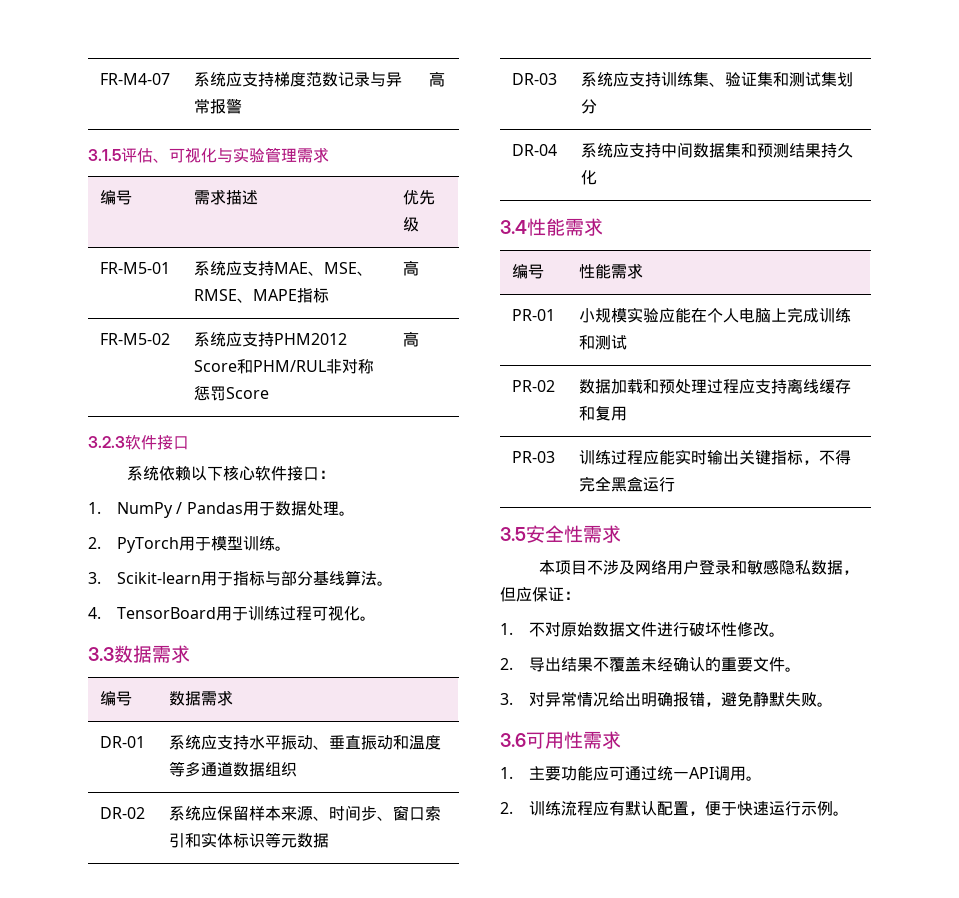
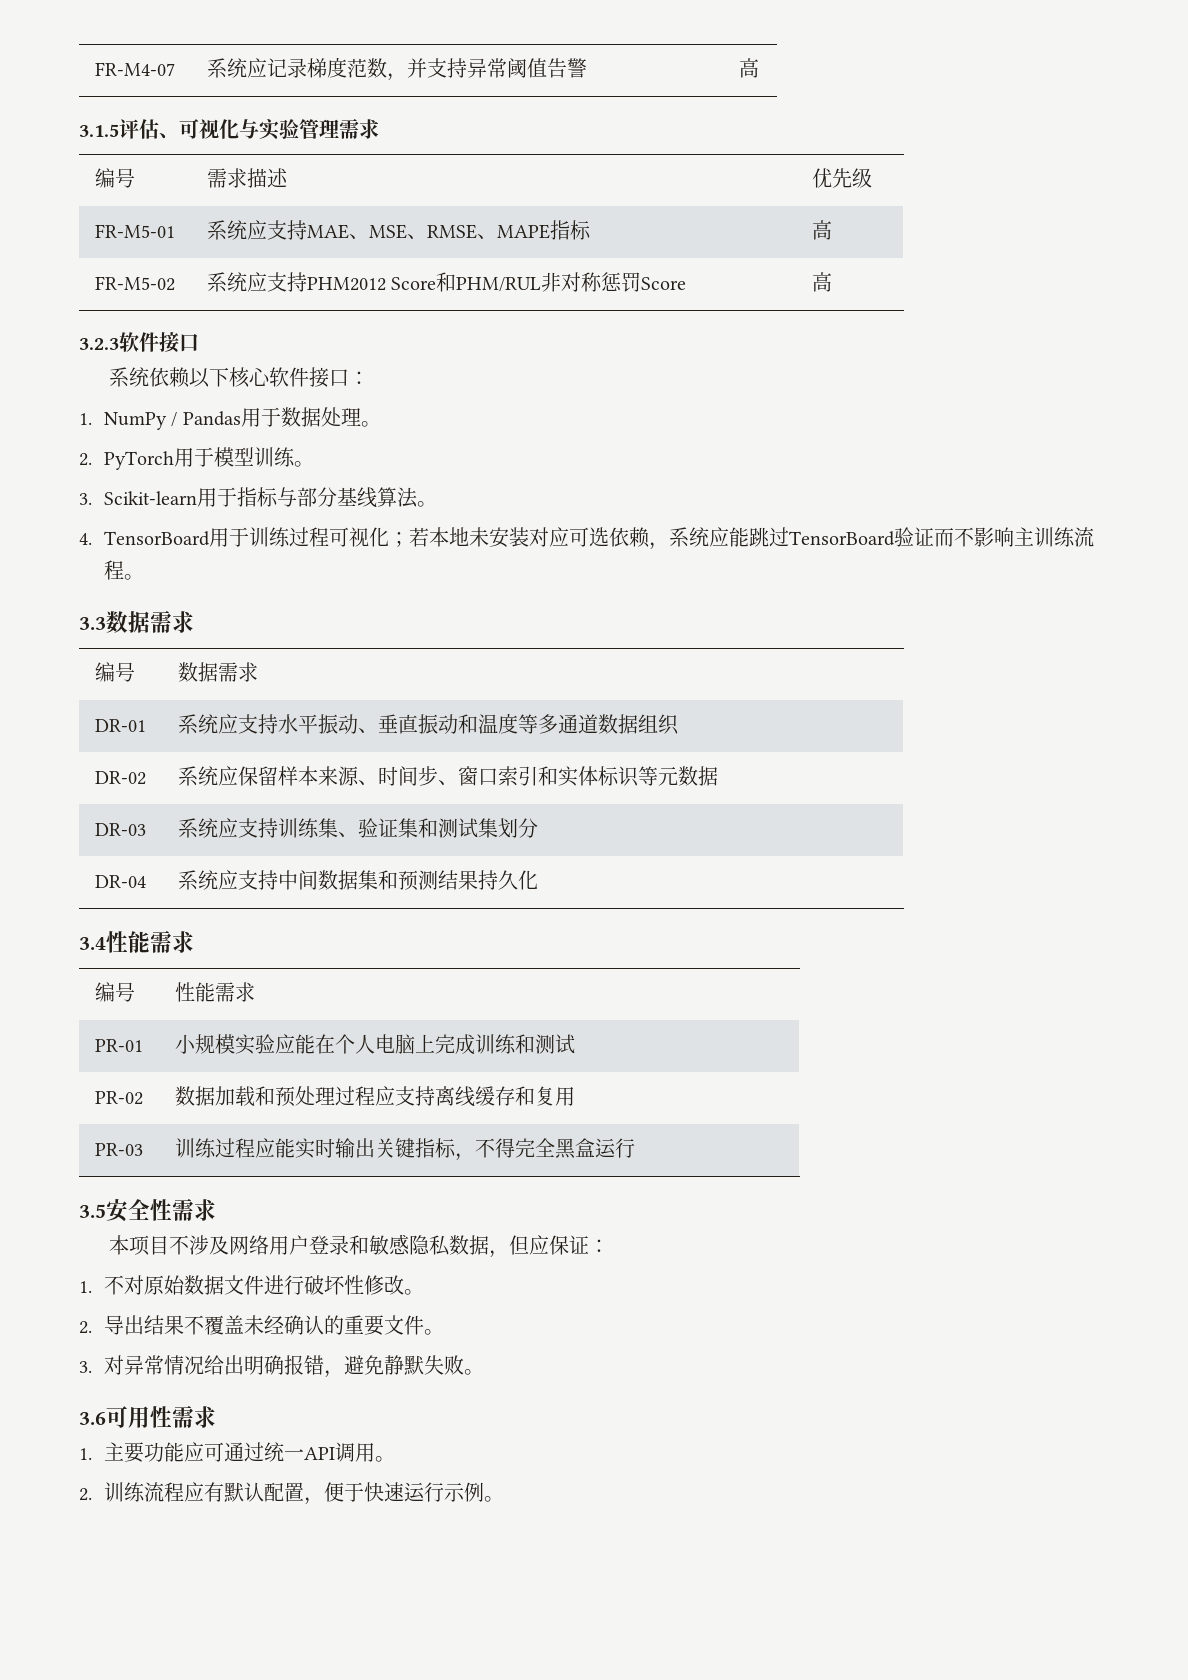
[241,72,274,87] 支持 -> [266,58,307,78] 记录
[337,72,402,87] [193,99,226,114] 记录与异常报 -> [386,58,567,81] ，并支持异常阈值告
(361, 613) none -> [388,527,1094,550] [103,560,124,580] ；若本地未安装对应可选依赖，系统应能跳过TensorBoard验证而不影响主训练流程

